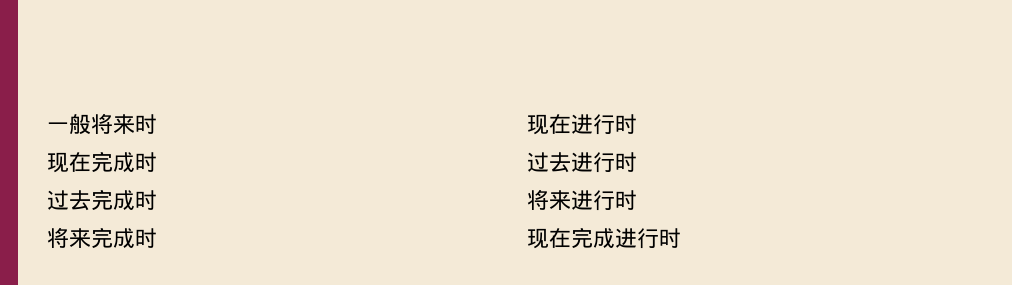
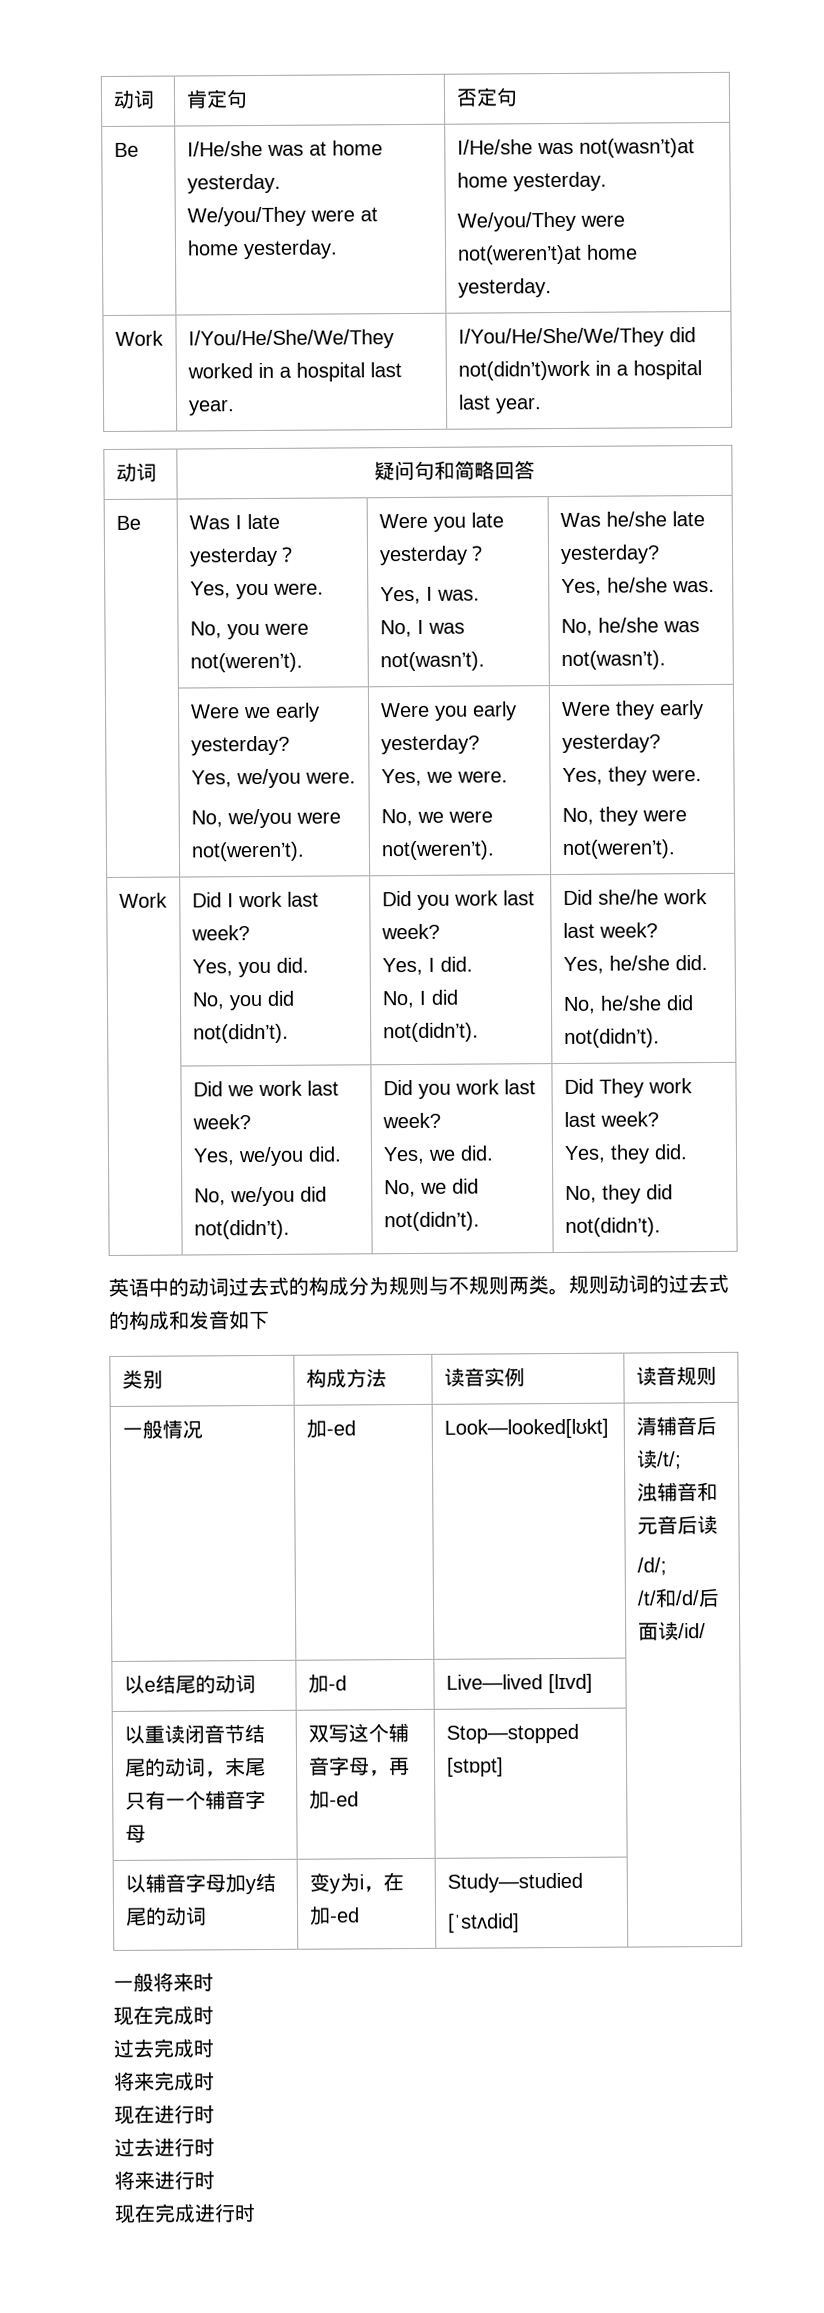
(47, 127) none -> [112,89,155,109] [185,89,248,109] [455,87,518,107] [113,142,139,157] [186,140,383,157] [186,173,281,194] [186,206,378,227] [186,239,338,260] [456,138,695,158] [456,171,607,192] [456,211,625,232] [456,244,638,265] [457,278,552,298] [114,330,164,346] [187,329,394,350] [186,362,402,382] [187,399,235,416] [457,327,696,348] [457,360,702,381] [457,394,542,414] [115,462,157,482] [374,460,535,481] [115,515,141,530] [188,513,280,530] [188,546,298,567] [189,581,324,600] [189,621,309,640] [189,652,303,673] [378,512,504,532] [378,545,488,566] [379,586,480,605] [379,619,465,638] [379,651,485,672] [559,511,705,528] [559,544,660,565] [560,577,715,597] [560,617,700,637] [560,650,666,671] [189,702,320,722] [190,735,290,756] [190,768,356,789] [190,808,341,829] [190,841,305,862] [379,701,517,721] [380,734,480,755] [380,768,508,787] [380,808,493,827] [380,840,495,861] [560,700,704,720] [561,733,661,754] [561,766,702,786] [561,806,687,826] [561,839,676,859] [118,892,168,908] [191,891,319,908] [190,925,250,941] [191,957,309,978] [191,990,294,1011] [192,1023,289,1044] [381,890,535,910] [380,923,440,940] [381,956,473,976] [381,989,458,1009] [382,1022,479,1043] [562,889,708,905] [562,922,658,938] [562,955,708,974] [562,995,694,1014] [563,1028,660,1048] [192,1080,339,1097] [191,1114,251,1130] [192,1146,342,1167] [193,1186,327,1207] [193,1219,290,1240] [382,1079,536,1099] [381,1112,441,1129] [382,1145,494,1165] [383,1178,479,1198] [383,1211,480,1232] [563,1078,693,1098] [563,1111,659,1127] [563,1144,688,1164] [564,1184,673,1204] [564,1217,661,1237] [108,1273,729,1298] [109,1310,270,1331] [121,1369,163,1389] [305,1368,387,1388] [443,1367,525,1387] [635,1365,717,1386] [121,1419,203,1439] [305,1418,356,1439] [443,1418,609,1439] [635,1415,717,1436] [635,1449,682,1470] [636,1481,718,1502] [636,1514,718,1535] [636,1557,667,1576] [636,1587,719,1608] [637,1621,706,1641] [123,1674,256,1694] [307,1673,347,1694] [445,1673,593,1694] [123,1723,265,1744] [123,1757,266,1778] [124,1789,266,1810] [124,1824,146,1843] [307,1723,409,1743] [307,1756,410,1777] [308,1789,359,1810] [445,1723,579,1744] [445,1757,504,1777] [124,1872,276,1895] [124,1906,207,1926] [308,1872,404,1894] [308,1905,360,1926] [446,1872,583,1893] [447,1913,520,1933] 动词 | 肯定句 | 否定句 // Be | I/He/she was at home yesterday. // We/you/They were at home yesterday. | I/He/she was not(wasn’t)at home yesterday. // We/you/They were not(weren’t)at home yesterday. // Work | I/You/He/She/We/They worked in a hospital last year. | I/You/He/She/We/They did not(didn’t)work in a hospital last year. // 动词 | 疑问句和简略回答 // Be | Was I late yesterday？ // Yes, you were. // No, you were not(weren’t). | Were you late yesterday？ // Yes, I was. // No, I was not(wasn’t). | Was he/she late yesterday? // Yes, he/she was. // No, he/she was not(wasn’t). // | Were we early yesterday? // Yes, we/you were. // No, we/you were not(weren’t). | Were you early yesterday? // Yes, we were. // No, we were not(weren’t). | Were they early yesterday? // Yes, they were. // No, they were not(weren’t). // Work | Did I work last week? // Yes, you did. // No, you did not(didn’t). | Did you work last week? // Yes, I did. // No, I did not(didn’t). | Did she/he work last week? // Yes, he/she did. // No, he/she did not(didn’t). // | Did we work last week? // Yes, we/you did. // No, we/you did not(didn’t). | Did you work last week? // Yes, we did. // No, we did not(didn’t). | Did They work last week? // Yes, they did. // No, they did not(didn’t). // 英语中的动词过去式的构成分为规则与不规则两类。规则动词的过去式的构成和发音如下 // 类别 | 构成方法 | 读音实例 | 读音规则 // 一般情况 | 加-ed | Look—looked[lʊkt] | 清辅音后读/t/; // 浊辅音和元音后读 // /d/; // /t/和/d/后面读/id/ // 以e结尾的动词 | 加-d | Live—lived [lɪvd] | // 以重读闭音节结尾的动词，末尾只有一个辅音字母 | 双写这个辅音字母，再加-ed | Stop—stopped [stɒpt] | // 以辅音字母加y结尾的动词 | 变y为i，在加-ed | Study—studied // [ˈstʌdid] | //

